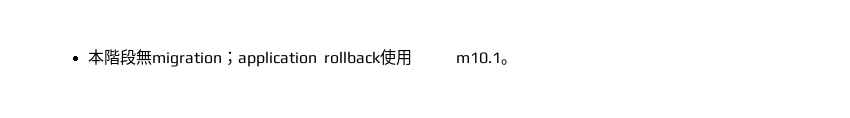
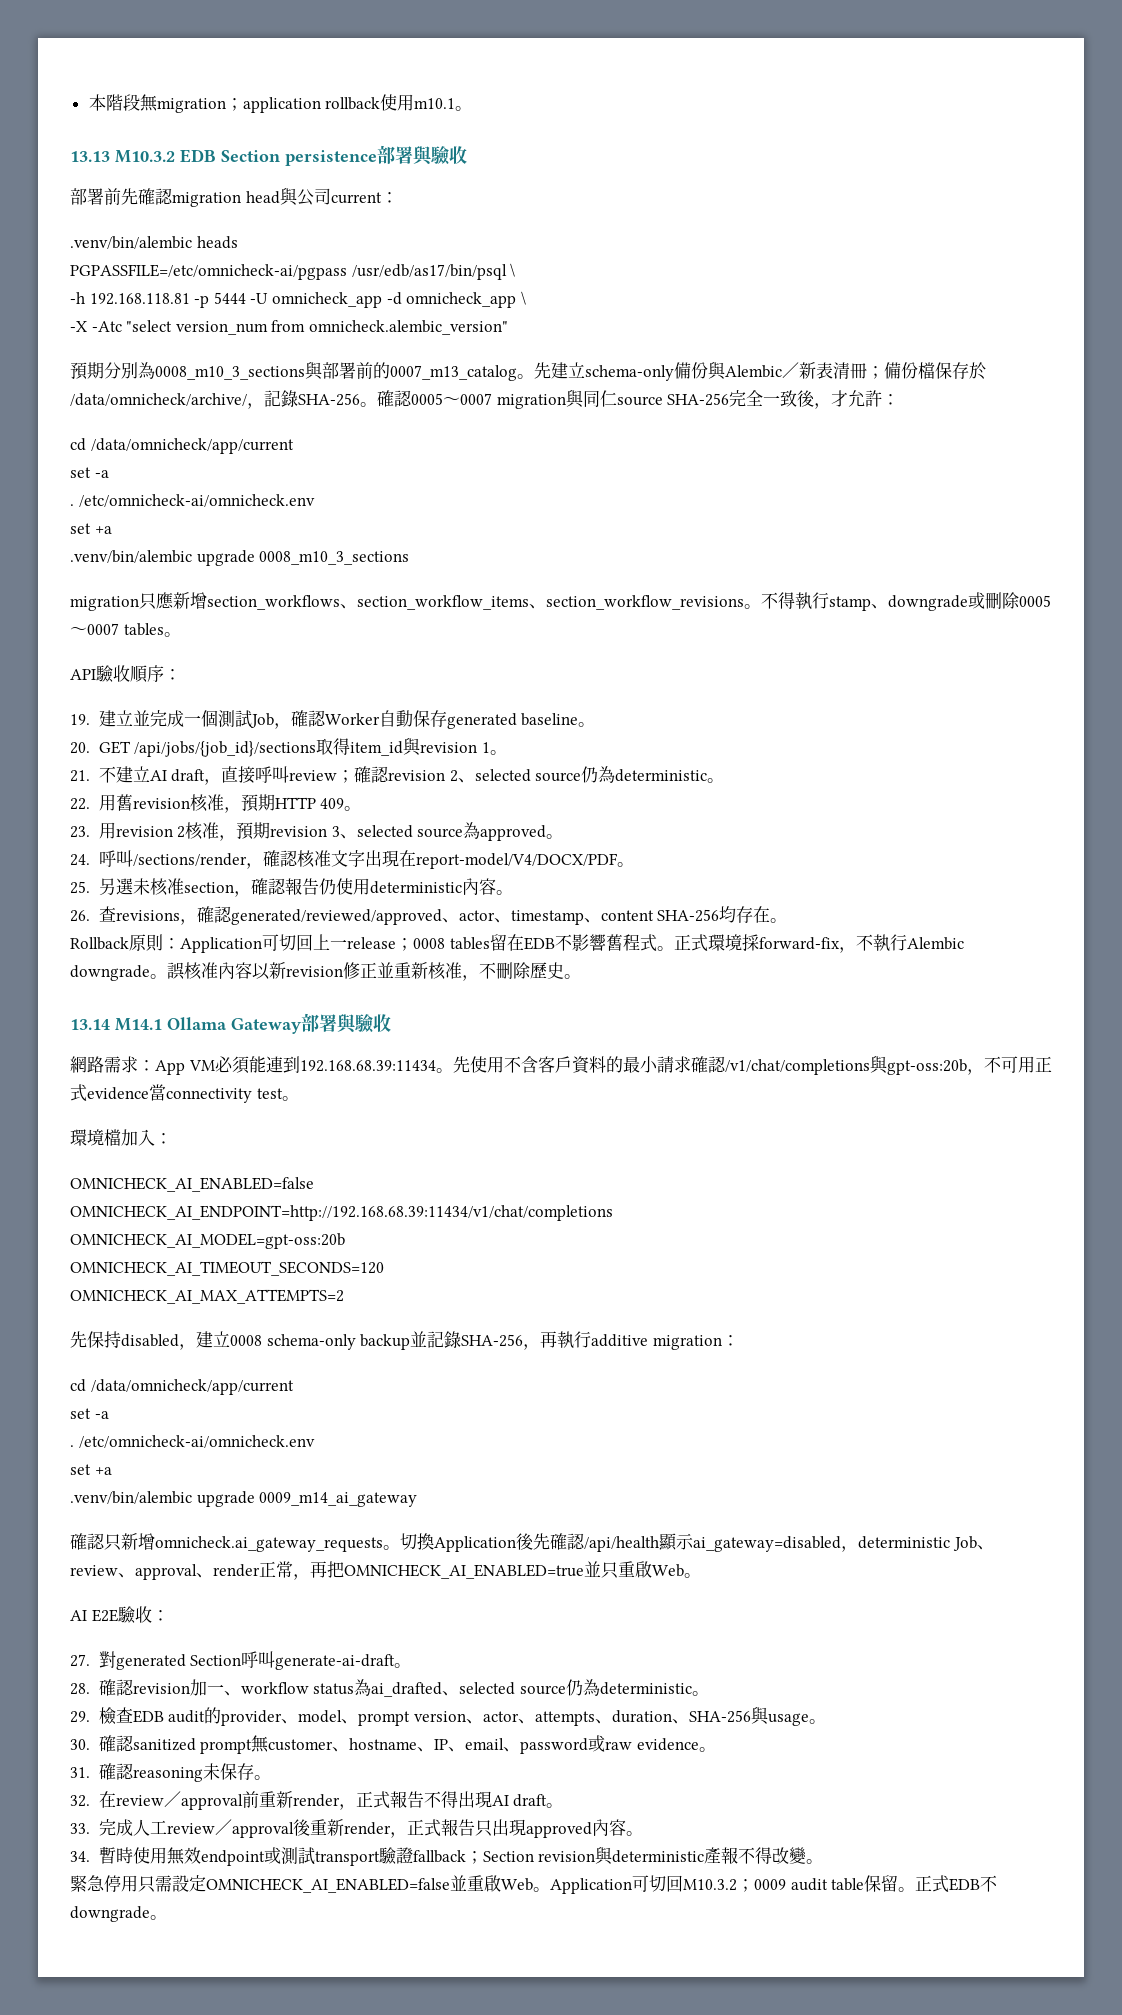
(517, 62) none -> [70,145,467,166] [70,188,398,207] [70,236,238,249] [70,263,516,280] [70,291,526,308] [70,320,508,335] [70,362,986,381] [70,390,900,409] [70,438,294,454] [70,467,109,478] [70,494,315,507] [70,523,112,534] [70,550,410,566] [70,592,1051,611] [70,623,181,637] [70,665,181,683] [70,710,596,729] [70,738,507,757] [70,766,725,785] [70,794,362,813] [70,822,564,841] [70,850,634,869] [70,878,513,897] [70,906,788,925] [70,934,964,953] [70,962,581,981] [70,1013,391,1034] [70,1056,1052,1075] [70,1084,299,1103] [70,1129,172,1146] [70,1177,314,1192] [70,1205,613,1221] [70,1233,345,1249] [70,1261,384,1276] [70,1289,344,1304] [70,1331,739,1350] [70,1379,294,1395] [70,1408,109,1419] [70,1435,315,1448] [70,1464,112,1475] [70,1491,418,1507] [70,1533,994,1552] [70,1561,701,1580] [70,1606,169,1624] [70,1651,412,1670] [70,1679,709,1697] [70,1707,826,1726] [70,1735,716,1754] [70,1763,271,1782] [70,1791,564,1810] [70,1819,643,1838] [70,1846,824,1866] [70,1875,998,1894] [70,1906,167,1922] // 13.13 M10.3.2 EDB Section persistence部署與驗收 // 部署前先確認migration head與公司current： // .venv/bin/alembic heads // PGPASSFILE=/etc/omnicheck-ai/pgpass /usr/edb/as17/bin/psql \ // -h 192.168.118.81 -p 5444 -U omnicheck_app -d omnicheck_app \ // -X -Atc "select version_num from omnicheck.alembic_version" // 預期分別為0008_m10_3_sections與部署前的0007_m13_catalog。先建立schema-only備份與Alembic／新表清冊；備份檔保存於/data/omnicheck/archive/，記錄SHA-256。確認0005～0007 migration與同仁source SHA-256完全一致後，才允許： // cd /data/omnicheck/app/current // set -a // . /etc/omnicheck-ai/omnicheck.env // set +a // .venv/bin/alembic upgrade 0008_m10_3_sections // migration只應新增section_workflows、section_workflow_items、section_workflow_revisions。不得執行stamp、downgrade或刪除0005～0007 tables。 // API驗收順序： // 19.建立並完成一個測試Job，確認Worker自動保存generated baseline。 // 20. GET /api/jobs/{job_id}/sections取得item_id與revision 1。 // 21.不建立AI draft，直接呼叫review；確認revision 2、selected source仍為deterministic。 // 22.用舊revision核准，預期HTTP 409。 // 23.用revision 2核准，預期revision 3、selected source為approved。 // 24.呼叫/sections/render，確認核准文字出現在report-model/V4/DOCX/PDF。 // 25.另選未核准section，確認報告仍使用deterministic內容。 // 26.查revisions，確認generated/reviewed/approved、actor、timestamp、content SHA-256均存在。 // Rollback原則：Application可切回上一release；0008 tables留在EDB不影響舊程式。正式環境採forward-fix，不執行Alembic downgrade。誤核准內容以新revision修正並重新核准，不刪除歷史。 // 13.14 M14.1 Ollama Gateway部署與驗收 // 網路需求：App VM必須能連到192.168.68.39:11434。先使用不含客戶資料的最小請求確認/v1/chat/completions與gpt-oss:20b，不可用正式evidence當connectivity test。 // 環境檔加入： // OMNICHECK_AI_ENABLED=false // OMNICHECK_AI_ENDPOINT=http://192.168.68.39:11434/v1/chat/completions // OMNICHECK_AI_MODEL=gpt-oss:20b // OMNICHECK_AI_TIMEOUT_SECONDS=120 // OMNICHECK_AI_MAX_ATTEMPTS=2 // 先保持disabled，建立0008 schema-only backup並記錄SHA-256，再執行additive migration： // cd /data/omnicheck/app/current // set -a // . /etc/omnicheck-ai/omnicheck.env // set +a // .venv/bin/alembic upgrade 0009_m14_ai_gateway // 確認只新增omnicheck.ai_gateway_requests。切換Application後先確認/api/health顯示ai_gateway=disabled，deterministic Job、review、approval、render正常，再把OMNICHECK_AI_ENABLED=true並只重啟Web。 // AI E2E驗收： // 27.對generated Section呼叫generate-ai-draft。 // 28.確認revision加一、workflow status為ai_drafted、selected source仍為deterministic。 // 29.檢查EDB audit的provider、model、prompt version、actor、attempts、duration、SHA-256與usage。 // 30.確認sanitized prompt無customer、hostname、IP、email、password或raw evidence。 // 31.確認reasoning未保存。 // 32.在review／approval前重新render，正式報告不得出現AI draft。 // 33.完成人工review／approval後重新render，正式報告只出現approved內容。 // 34.暫時使用無效endpoint或測試transport驗證fallback；Section revision與deterministic產報不得改變。 // 緊急停用只需設定OMNICHECK_AI_ENABLED=false並重啟Web。Application可切回M10.3.2；0009 audit table保留。正式EDB不downgrade。

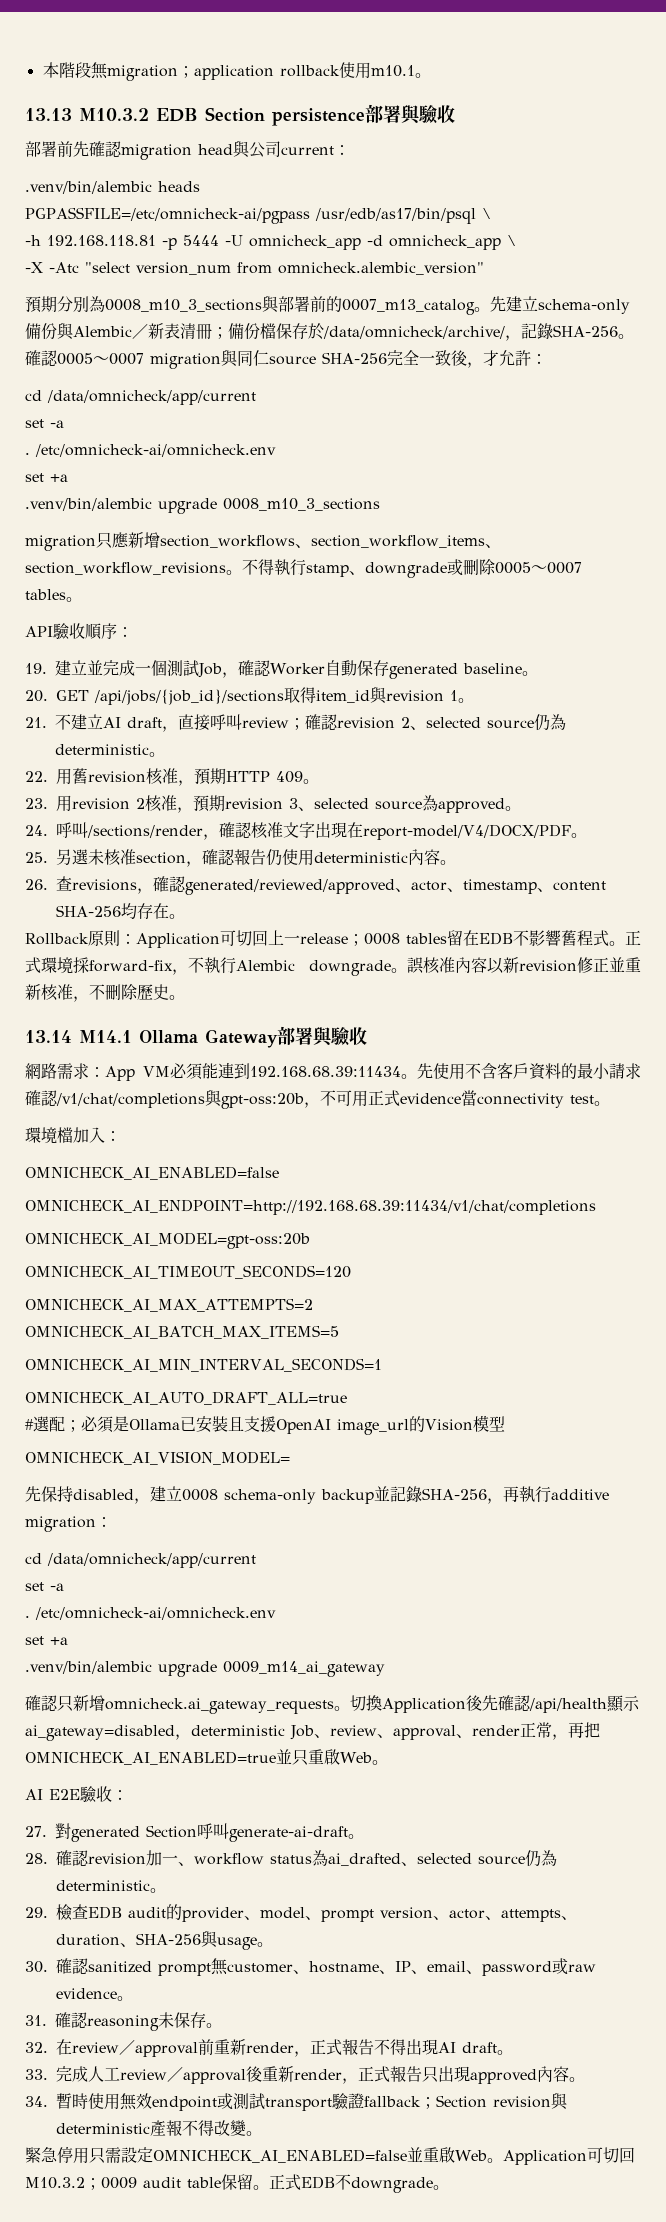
(344, 1296) none -> [25,1325,339,1339] [25,1358,382,1372] [25,1391,347,1405] [25,1415,505,1435] [25,1451,290,1465] // OMNICHECK_AI_BATCH_MAX_ITEMS=5 // OMNICHECK_AI_MIN_INTERVAL_SECONDS=1 // OMNICHECK_AI_AUTO_DRAFT_ALL=true // #選配；必須是Ollama已安裝且支援OpenAI image_url的Vision模型 // OMNICHECK_AI_VISION_MODEL=

